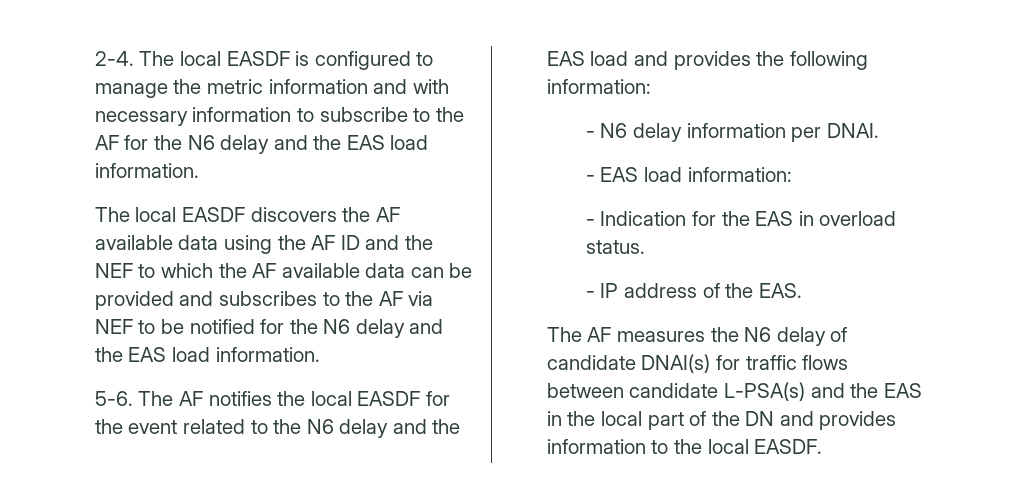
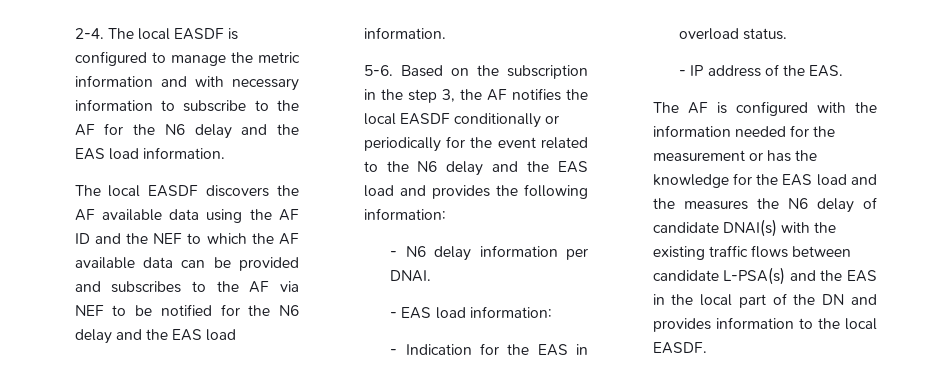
[138,391,174,406] The -> [400,65,588,79] [363,89,482,103] Based on the subscription in the step 3, the
(421, 398) none -> [453,113,560,128] [363,137,441,152] conditionally or periodically
(612, 334) none -> [716,101,877,116] [652,125,836,137] [652,150,818,162] [652,173,877,188] [652,198,675,209] is configured with the information needed for the measurement or has the knowledge for the EAS load and the
[716,355,741,370] for -> [780,222,837,233] [652,246,705,260] with the existing

